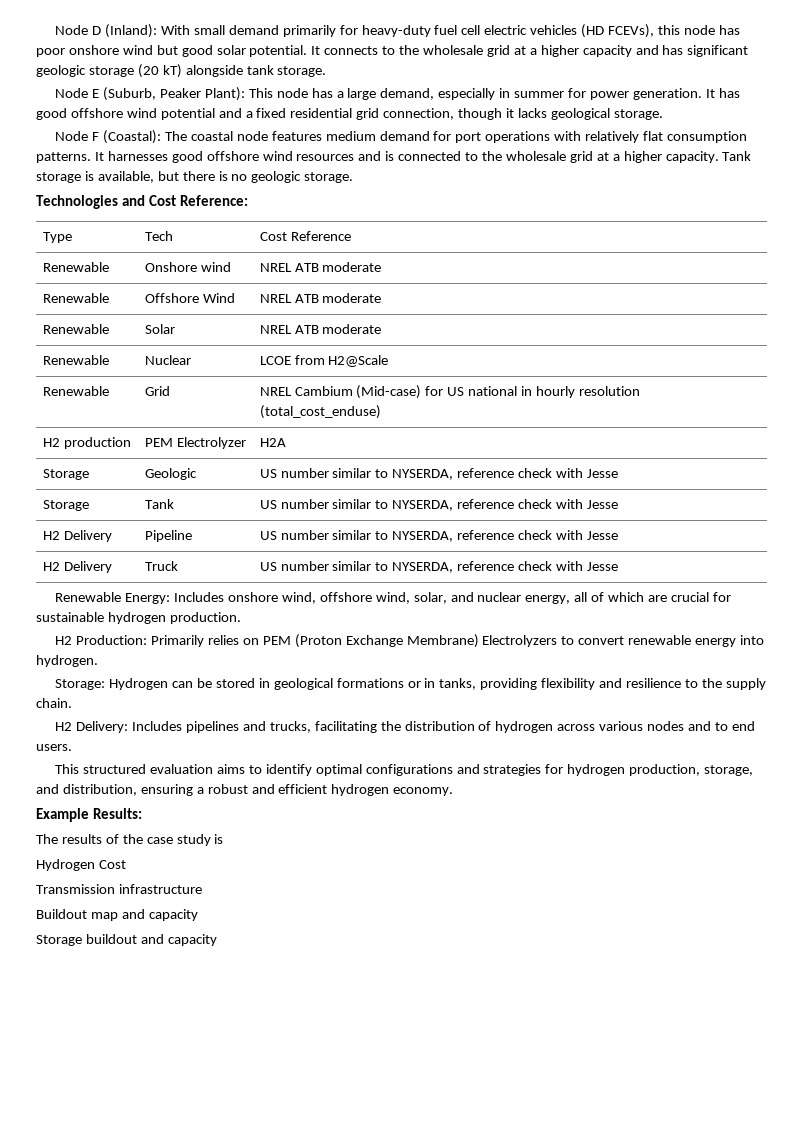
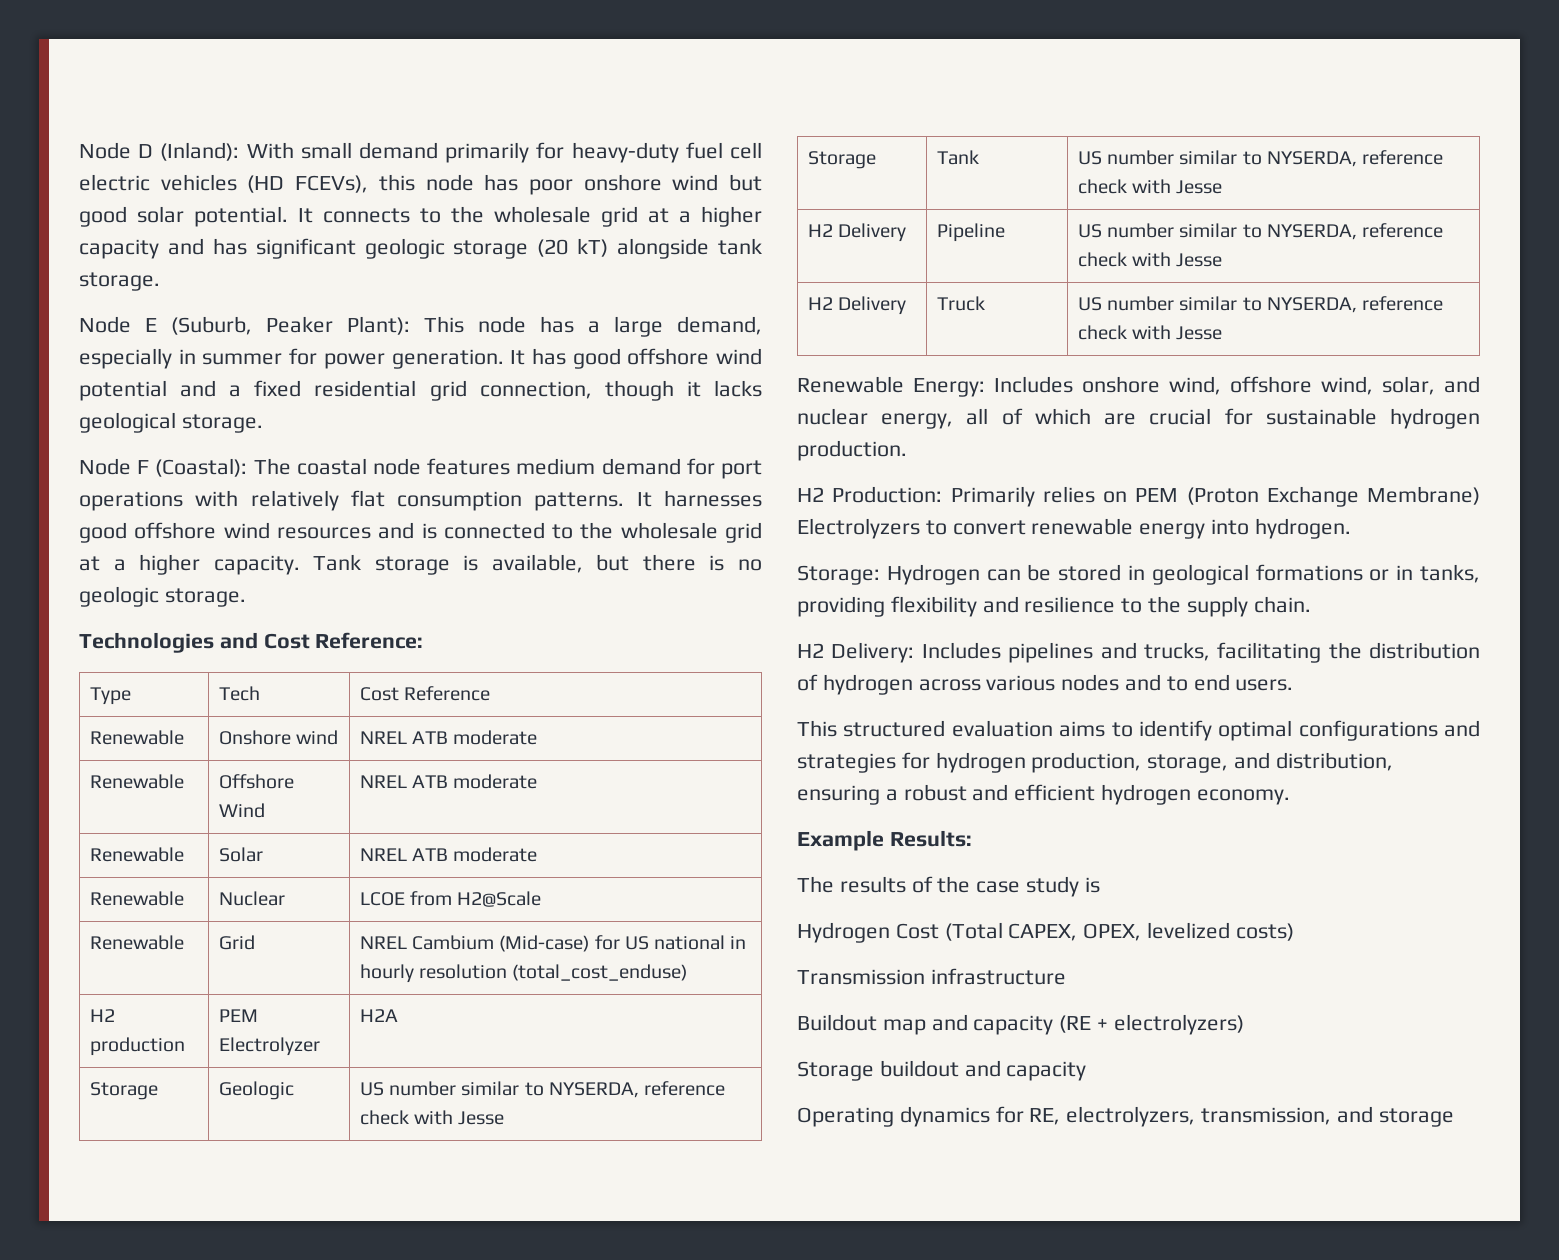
(126, 864) none -> [944,922,1294,941] (Total CAPEX, OPEX, levelized costs)
(198, 915) none -> [1059,1014,1244,1035] (RE + electrolyzers)
(217, 940) none -> [797,1106,1454,1127] // Operating dynamics for RE, electrolyzers, transmission, and storage

